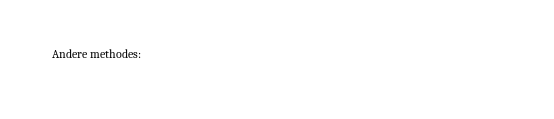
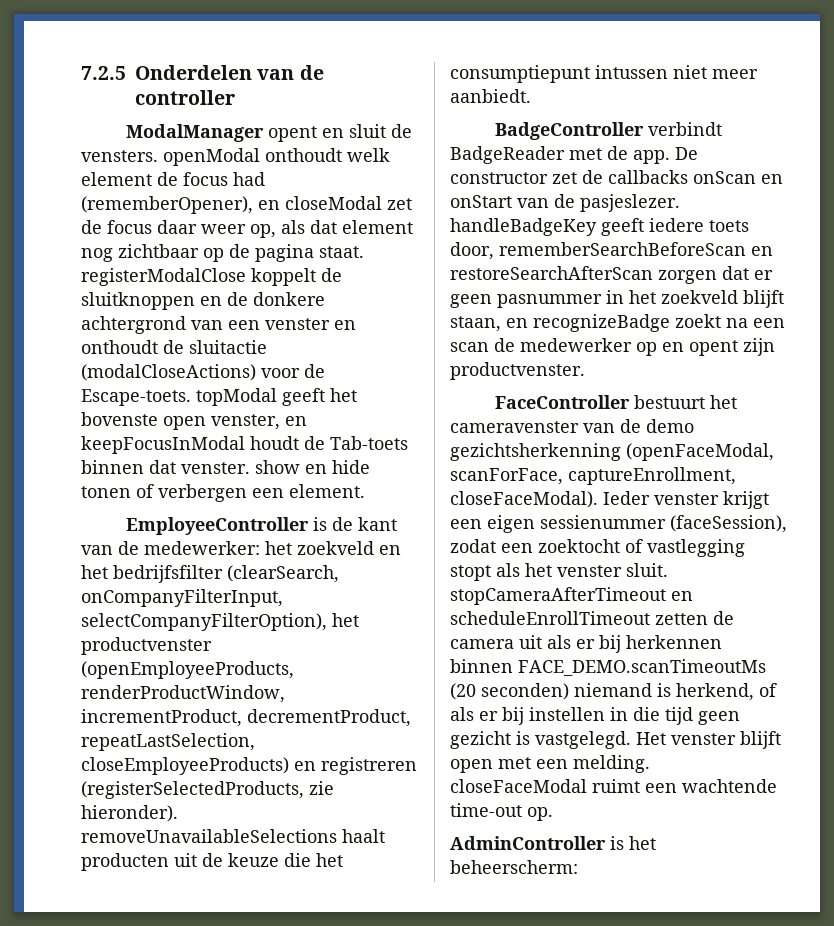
[52,49,142,58] Andere methodes: -> [81,65,324,80] [135,90,235,105] [126,124,413,142] [81,148,390,166] [81,172,265,186] [81,196,412,214] [81,220,413,238] [81,244,364,262] [81,268,342,286] [81,292,325,310] [81,316,356,334] [81,340,267,354] [81,364,325,381] [81,388,357,406] [81,412,307,430] [81,436,408,454] [81,460,370,474] [81,484,365,502] [126,517,398,535] [81,541,401,555] [81,565,339,583] [81,589,283,607] [81,613,359,631] [81,637,212,655] [81,661,294,679] [81,685,285,703] [81,709,411,727] [81,733,255,751] [81,757,417,775] [81,781,334,799] [81,805,178,822] [81,829,385,843] [81,853,343,871] [450,65,758,83] [450,89,531,103] [495,122,723,140] [450,146,698,164] [450,170,783,184] [450,194,680,212] [450,218,749,236] [450,242,773,260] [450,266,773,284] [450,290,784,308] [450,314,785,332] [450,338,775,356] [450,362,585,380] [495,395,738,409] [450,419,694,433] [450,443,774,461] [450,467,736,485] [450,491,769,509] [450,515,787,533] [450,539,745,557] [450,563,668,581] [450,587,693,605] [450,611,734,625] [450,635,722,653] [450,659,766,676] [450,683,777,701] [450,707,740,725] [450,731,781,749] [450,755,650,773] [450,779,777,793] [450,803,553,821] [450,836,656,850] [450,860,578,874] 7.2.5 Onderdelen van de controller // ModalManager opent en sluit de vensters. openModal onthoudt welk element de focus had (rememberOpener), en closeModal zet de focus daar weer op, als dat element nog zichtbaar op de pagina staat. registerModalClose koppelt de sluitknoppen en de donkere achtergrond van een venster en onthoudt de sluitactie (modalCloseActions) voor de Escape-toets. topModal geeft het bovenste open venster, en keepFocusInModal houdt de Tab-toets binnen dat venster. show en hide tonen of verbergen een element. // EmployeeController is de kant van de medewerker: het zoekveld en het bedrijfsfilter (clearSearch, onCompanyFilterInput, selectCompanyFilterOption), het productvenster (openEmployeeProducts, renderProductWindow, incrementProduct, decrementProduct, repeatLastSelection, closeEmployeeProducts) en registreren (registerSelectedProducts, zie hieronder). removeUnavailableSelections haalt producten uit de keuze die het consumptiepunt intussen niet meer aanbiedt. // BadgeController verbindt BadgeReader met de app. De constructor zet de callbacks onScan en onStart van de pasjeslezer. handleBadgeKey geeft iedere toets door, rememberSearchBeforeScan en restoreSearchAfterScan zorgen dat er geen pasnummer in het zoekveld blijft staan, en recognizeBadge zoekt na een scan de medewerker op en opent zijn productvenster. // FaceController bestuurt het cameravenster van de demo gezichtsherkenning (openFaceModal, scanForFace, captureEnrollment, closeFaceModal). Ieder venster krijgt een eigen sessienummer (faceSession), zodat een zoektocht of vastlegging stopt als het venster sluit. stopCameraAfterTimeout en scheduleEnrollTimeout zetten de camera uit als er bij herkennen binnen FACE_DEMO.scanTimeoutMs (20 seconden) niemand is herkend, of als er bij instellen in die tijd geen gezicht is vastgelegd. Het venster blijft open met een melding. closeFaceModal ruimt een wachtende time-out op. // AdminController is het beheerscherm:

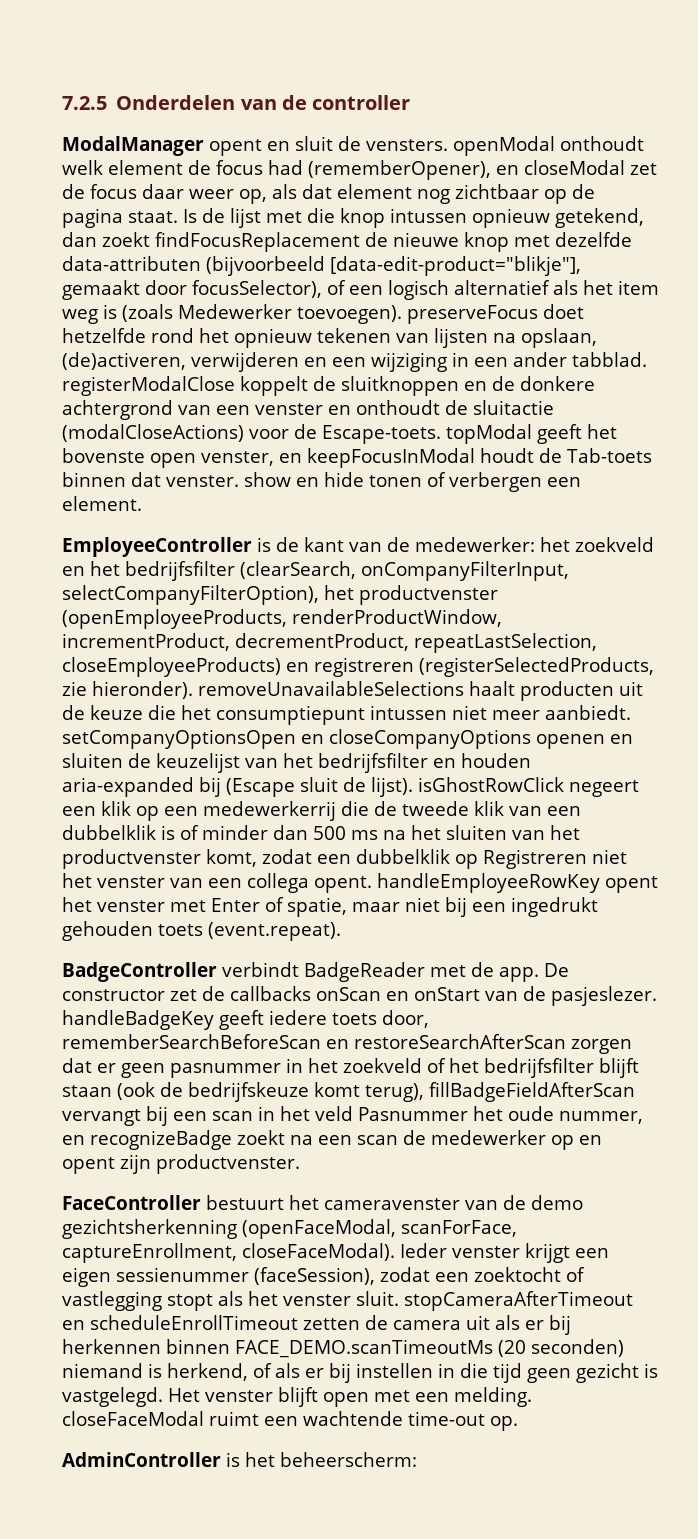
(364, 252) none -> [183,208,644,228] [62,232,632,252] [62,256,581,276] [62,280,659,300] [62,304,584,324] [62,328,597,348] [62,352,647,372] Is de lijst met die knop intussen opnieuw getekend, dan zoekt findFocusReplacement de nieuwe knop met dezelfde data-attributen (bijvoorbeeld [data-edit-product="blikje"], gemaakt door focusSelector), of een logisch alternatief als het item weg is (zoals Medewerker toevoegen). preserveFocus doet hetzelfde rond het opnieuw tekenen van lijsten na opslaan, (de)activeren, verwijderen en een wijziging in een ander tabblad.
(531, 96) none -> [62,729,633,749] [62,753,531,773] [62,777,639,797] [62,801,581,821] [62,825,580,840] [62,849,627,869] [62,873,658,893] [62,897,598,917] [62,921,341,941] setCompanyOptionsOpen en closeCompanyOptions openen en sluiten de keuzelijst van het bedrijfsfilter en houden aria-expanded bij (Escape sluit de lijst). isGhostRowClick negeert een klik op een medewerkerrij die de tweede klik van een dubbelklik is of minder dan 500 ms na het sluiten van het productvenster komt, zodat een dubbelklik op Registreren niet het venster van een collega opent. handleEmployeeRowKey opent het venster met Enter of spatie, maar niet bij een ingedrukt gehouden toets (event.repeat).
[743,290,784,308] [450,316,501,332] blijft staan, -> [427,1058,639,1078] [62,1082,635,1102] [62,1106,643,1126] of het bedrijfsfilter blijft staan (ook de bedrijfskeuze komt terug), fillBadgeFieldAfterScan vervangt bij een scan in het veld Pasnummer het oude nummer,

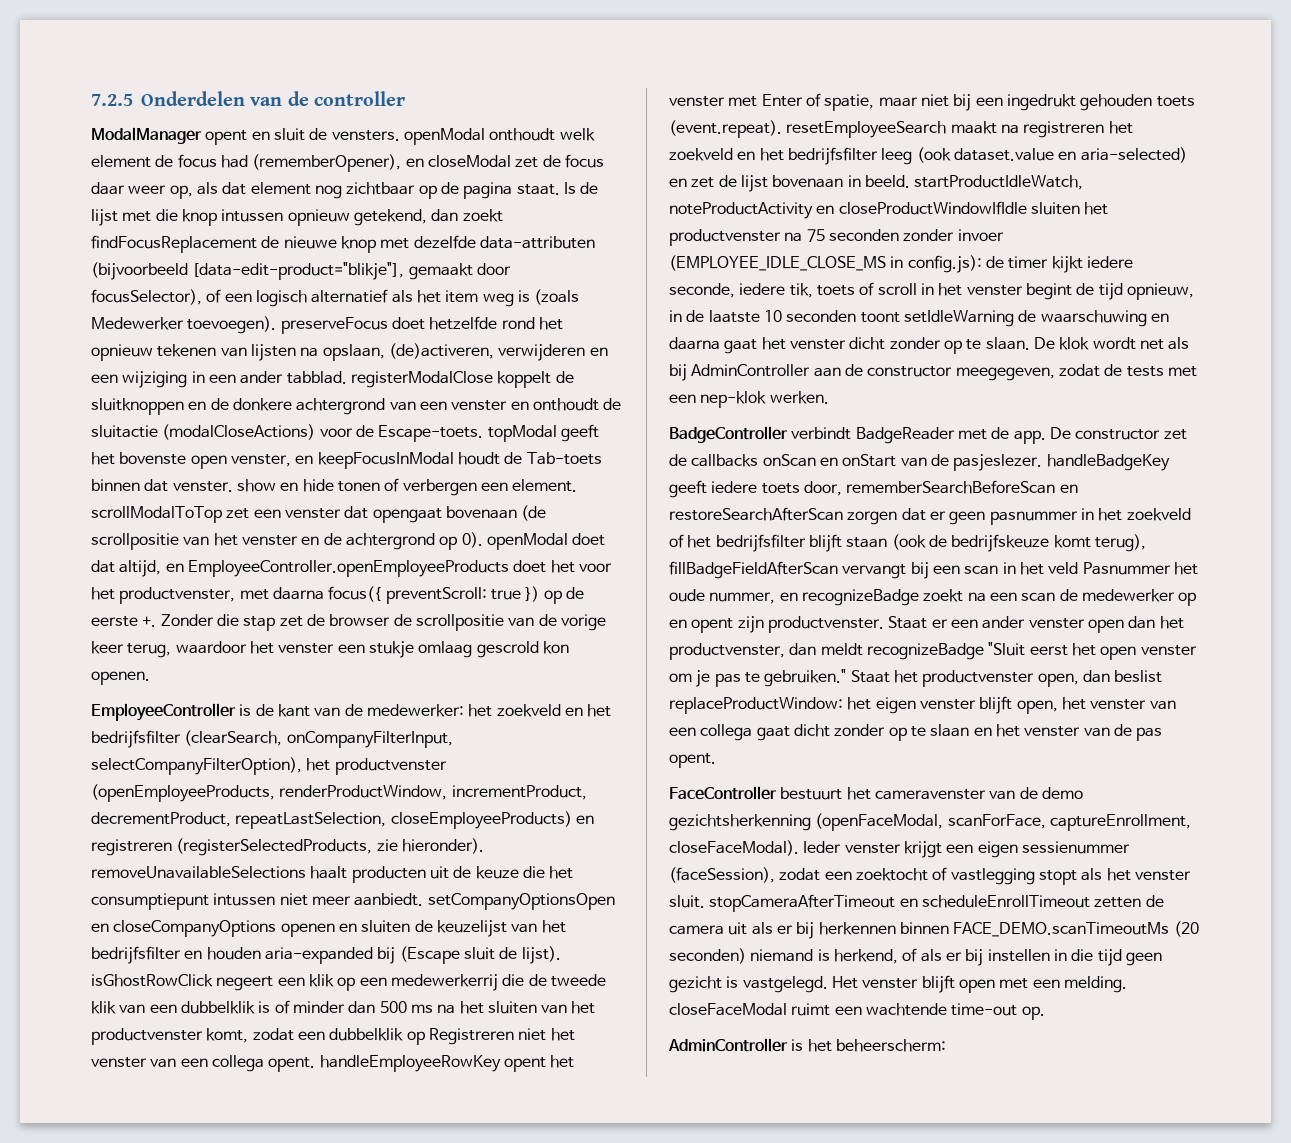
(142, 503) none -> [91,505,547,523] [91,532,606,550] [91,560,612,577] [91,586,584,604] [91,614,606,631] [91,641,569,658] [91,671,150,685] scrollModalToTop zet een venster dat opengaat bovenaan (de scrollpositie van het venster en de achtergrond op 0). openModal doet dat altijd, en EmployeeController.openEmployeeProducts doet het voor het productvenster, met daarna focus({ preventScroll: true }) op de eerste +. Zonder die stap zet de browser de scrollpositie van de vorige keer terug, waardoor het venster een stukje omlaag gescrold kon openen.
(341, 931) none -> [786,121,1133,138] [669,147,1187,165] [669,175,1084,192] [669,201,1109,219] [669,229,1004,246] [669,255,1133,273] [669,282,1194,300] [669,310,1169,327] [669,337,1190,354] [669,364,1197,381] [669,391,829,408] resetEmployeeSearch maakt na registreren het zoekveld en het bedrijfsfilter leeg (ook dataset.value en aria-selected) en zet de lijst bovenaan in beeld. startProductIdleWatch, noteProductActivity en closeProductWindowIfIdle sluiten het productvenster na 75 seconden zonder invoer (EMPLOYEE_IDLE_CLOSE_MS in config.js): de timer kijkt iedere seconde, iedere tik, toets of scroll in het venster begint de tijd opnieuw, in de laatste 10 seconden toont setIdleWarning de waarschuwing en daarna gaat het venster dicht zonder op te slaan. De klok wordt net als bij AdminController aan de constructor meegegeven, zodat de tests met een nep-klok werken.
(300, 1164) none -> [888,616,1184,633] [669,642,1197,660] [669,669,1163,687] [669,696,1176,714] [669,724,1163,741] [669,753,716,768] Staat er een ander venster open dan het productvenster, dan meldt recognizeBadge "Sluit eerst het open venster om je pas te gebruiken." Staat het productvenster open, dan beslist replaceProductWindow: het eigen venster blijft open, het venster van een collega gaat dicht zonder op te slaan en het venster van de pas opent.

